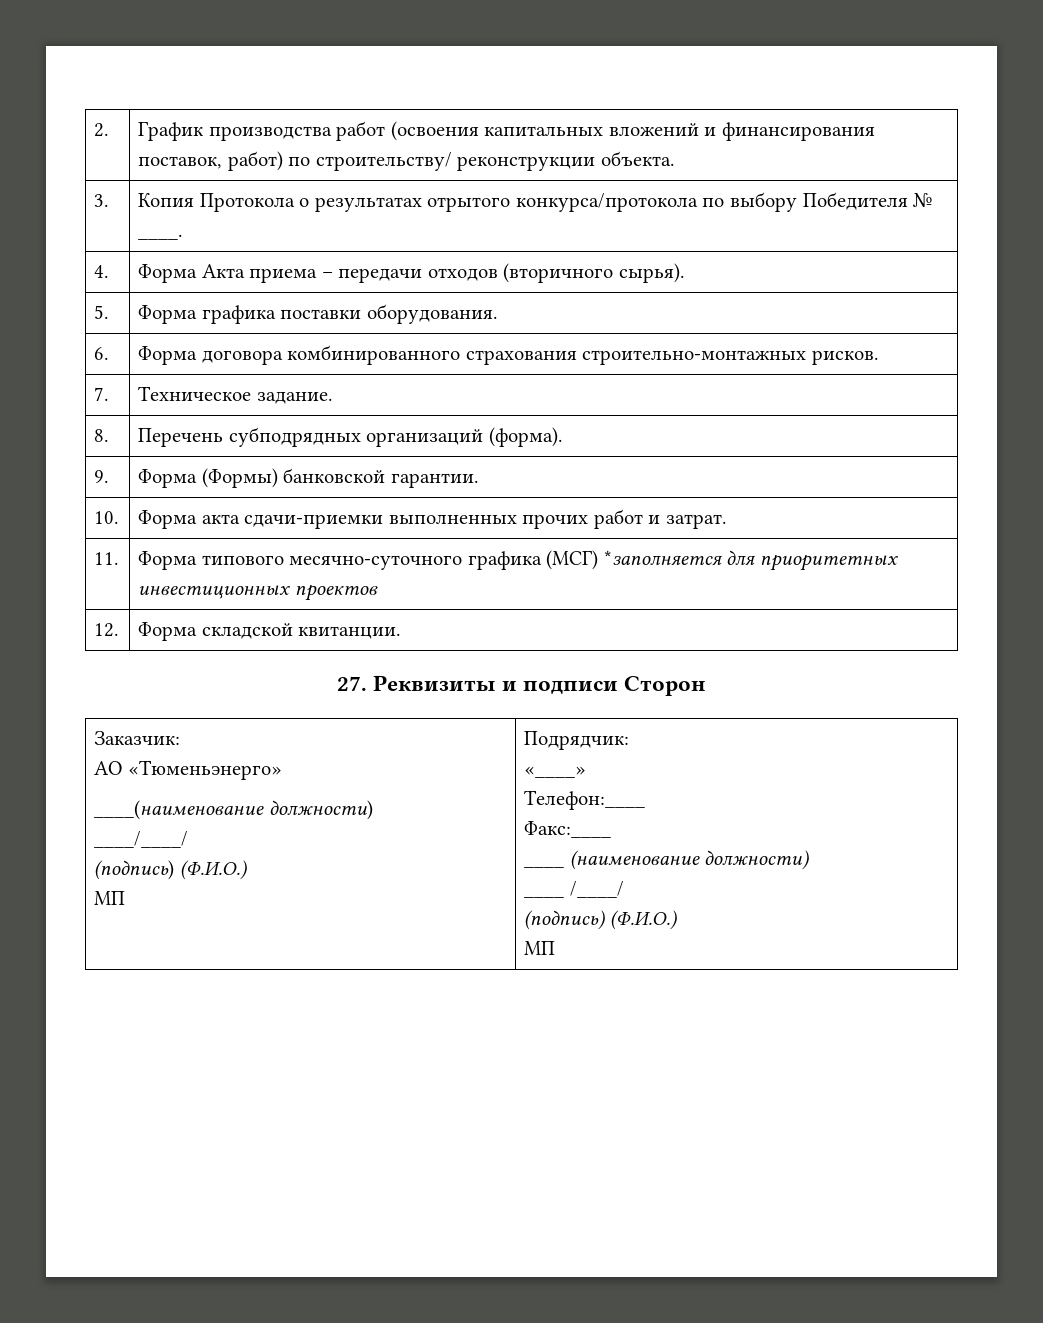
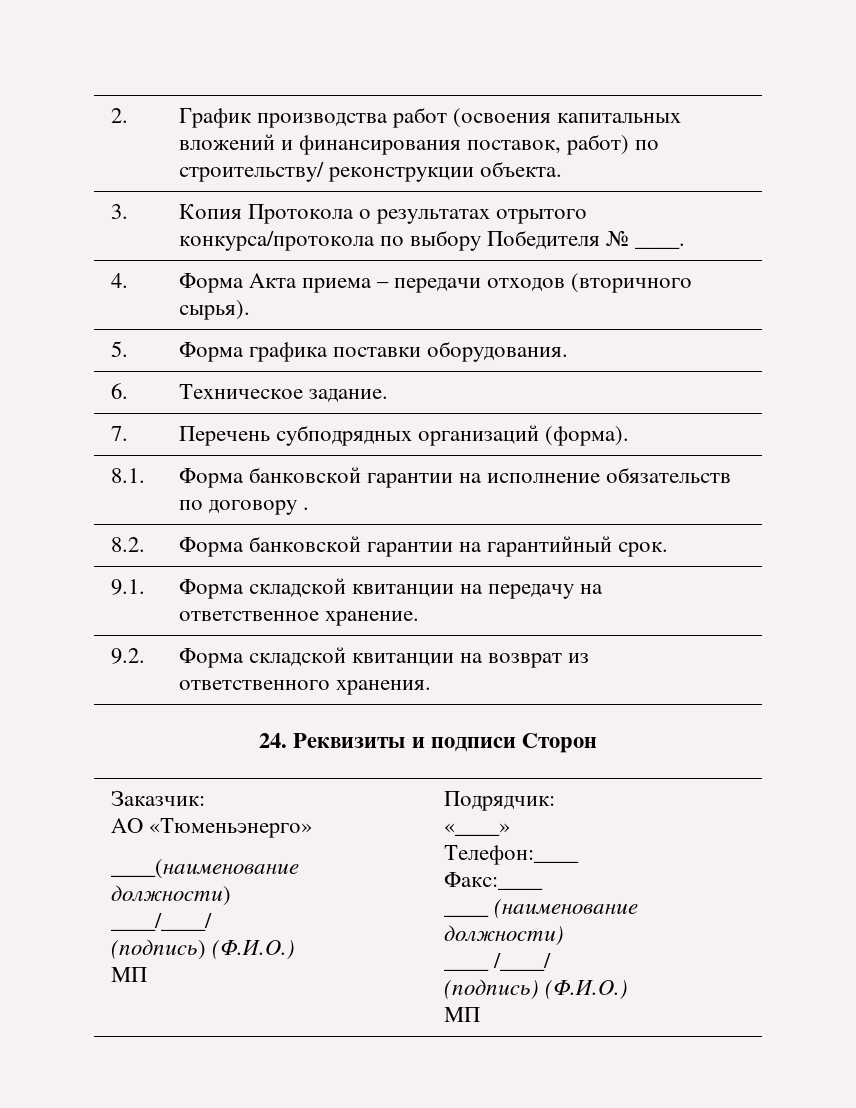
[138,345,879,365] [94,387,110,401] | Форма договора комбинированного страхования строительно-монтажных рисков. // 7. -> (128, 391) none
[94,429,110,442] 8. -> [110,426,128,441] 7.
[94,470,110,483] [138,468,479,488] [94,511,120,524] [138,509,727,529] [94,552,120,565] [138,550,898,571] [138,584,378,601] [94,623,120,637] [138,622,402,641] [337,676,368,691] 9. | Форма (Формы) банковской гарантии. // 10. | Форма акта сдачи-приемки выполненных прочих работ и затрат. // 11. | Форма типового месячно-суточного графика (МСГ) *заполняется для приоритетных инвестиционных проектов // 12. | Форма складской квитанции. // 27. -> [110,468,145,483] [178,467,732,488] [178,500,310,515] [110,537,145,552] [178,536,669,557] [110,579,145,595] [178,578,604,599] [178,611,419,626] [110,648,145,664] [178,647,590,668] [178,680,431,695] [259,733,288,748] 8.1. | Форма банковской гарантии на исполнение обязательств по договору . // 8.2. | Форма банковской гарантии на гарантийный срок. // 9.1. | Форма складской квитанции на передачу на ответственное хранение. // 9.2. | Форма складской квитанции на возврат из ответственного хранения. // 24.

